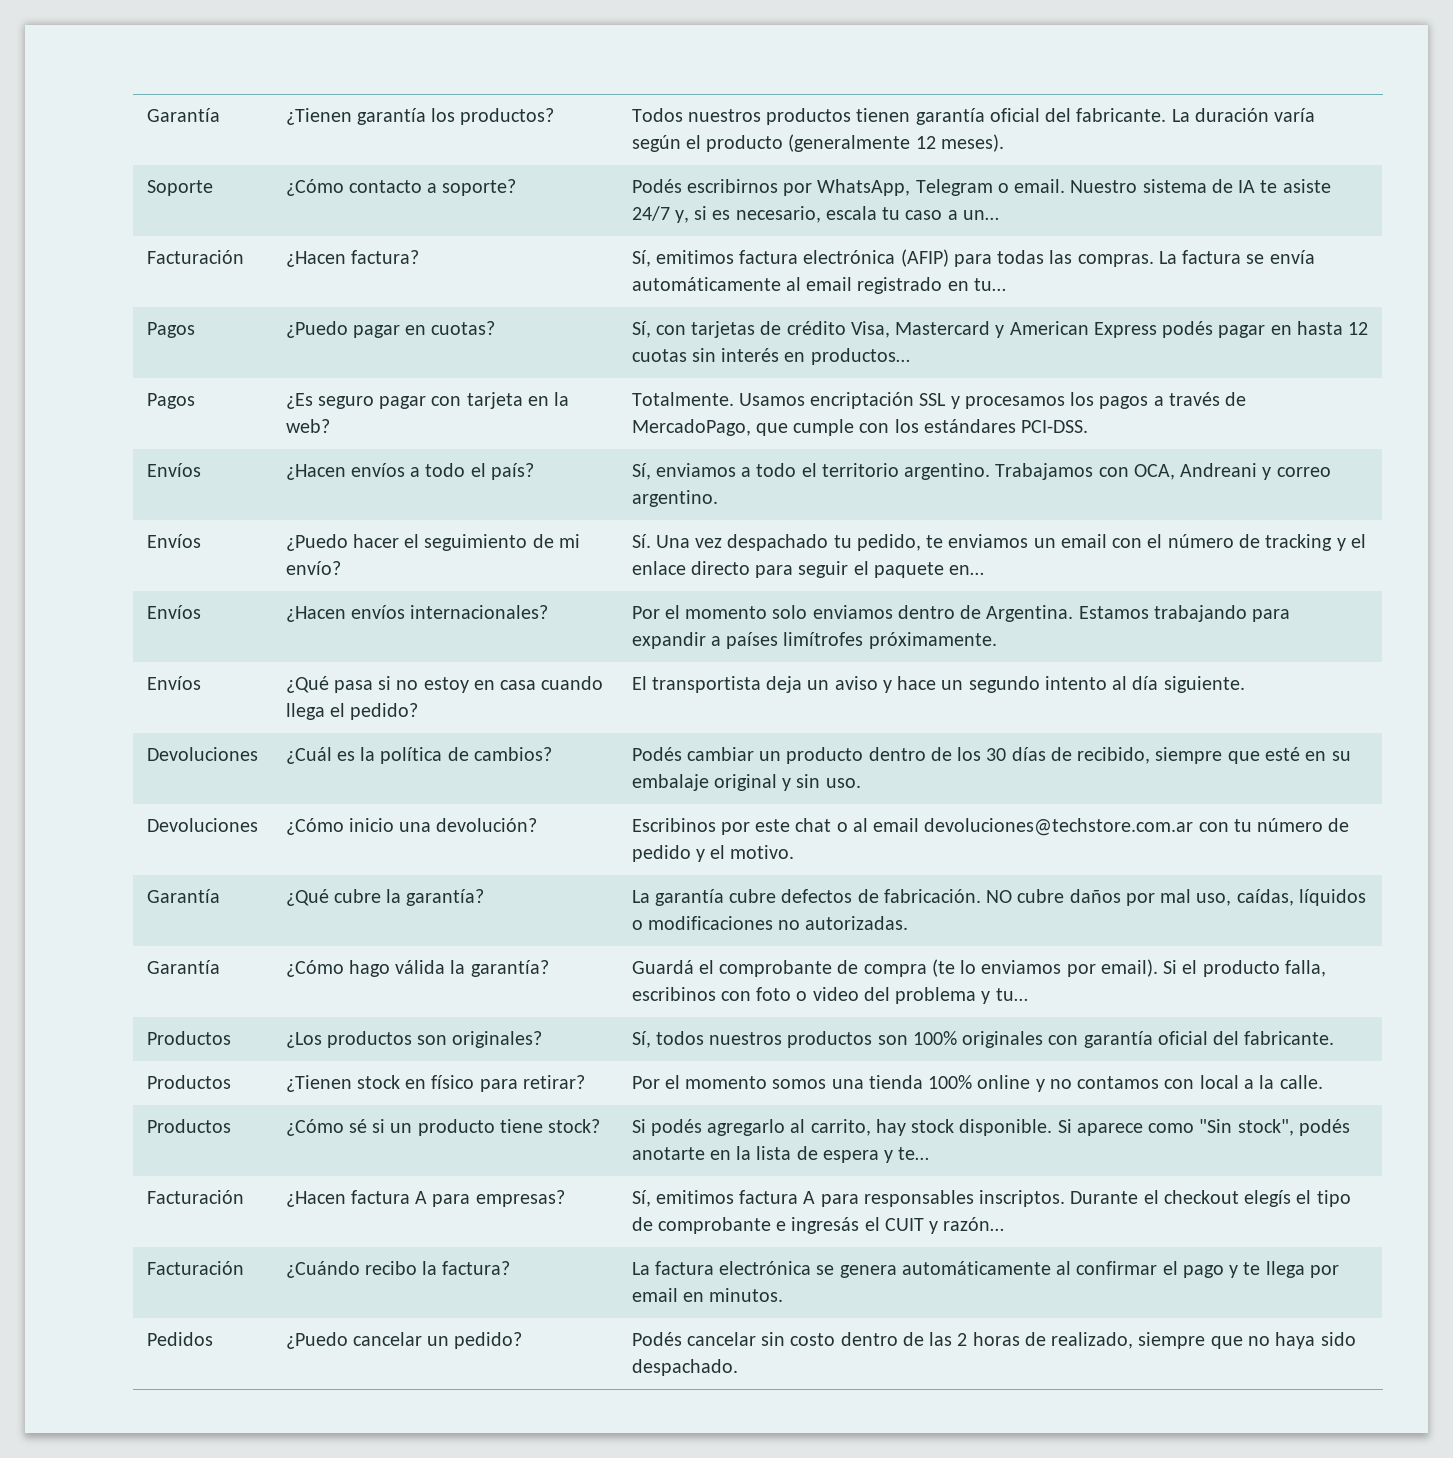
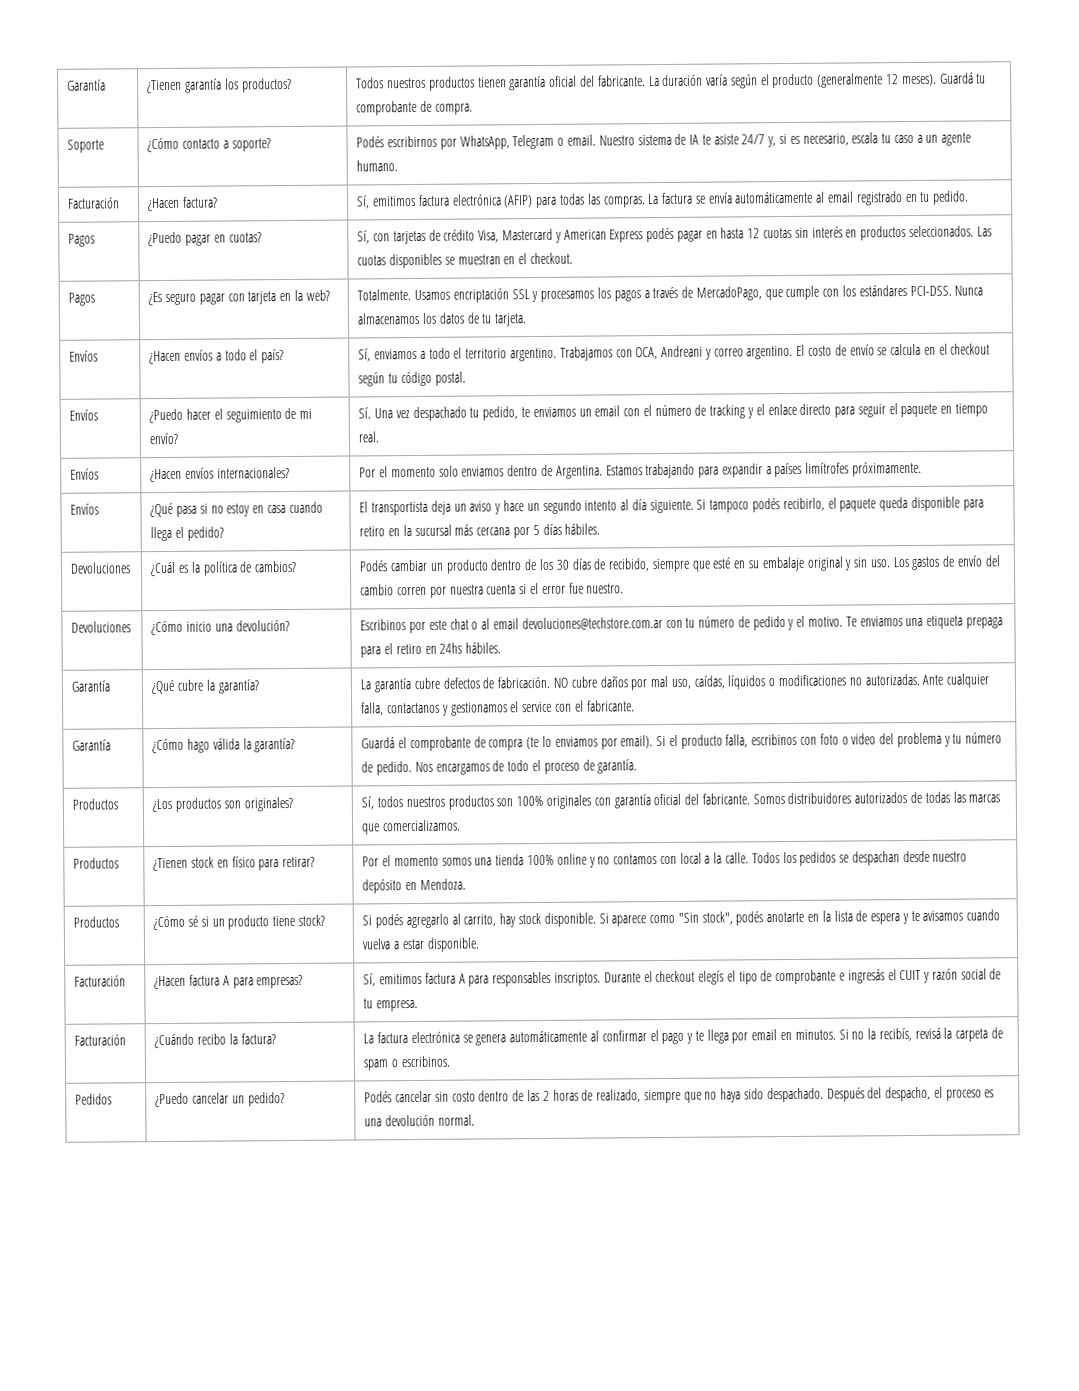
(1004, 143) none -> [939,72,987,84] [356,100,473,116] Guardá tu comprobante de compra.
[962,210,999,220] un… -> [925,132,972,146] [356,160,399,172] un agente humano.
[973,278,1006,291] tu… -> [919,190,970,205] tu pedido.
[810,348,910,365] productos… -> [860,225,992,241] [357,252,573,269] productos seleccionados. Las cuotas disponibles se muestran en el checkout.
(1089, 426) none -> [954,285,984,296] [357,312,528,327] Nunca almacenamos los datos de tu tarjeta.
(718, 498) none -> [796,343,991,356] [358,371,466,387] El costo de envío se calcula en el checkout según tu código postal.
[949,565,985,575] en… -> [940,403,989,417] [358,431,380,443] en tiempo real.
(1245, 684) none -> [696,496,984,513] [359,523,601,539] Si tampoco podés recibirlo, el paquete queda disponible para retiro en la sucursal más cercana por 5 días hábiles.
(861, 783) none -> [892,555,1000,571] [360,582,625,598] Los gastos de envío del cambio corren por nuestra cuenta si el error fue nuestro.
(795, 852) none -> [845,615,1003,629] [360,642,502,658] Te enviamos una etiqueta prepaga para el retiro en 24hs hábiles.
(909, 923) none -> [922,673,990,688] [361,700,635,716] Ante cualquier falla, contactanos y gestionamos el service con el fabricante.
[995,988,1028,1001] tu… -> [952,732,1003,744] [361,759,638,776] tu número de pedido. Nos encargamos de todo el proceso de garantía.
(1335, 1038) none -> [752,791,1001,805] [362,819,462,835] Somos distribuidores autorizados de todas las marcas que comercializamos.
(1323, 1082) none -> [751,850,968,866] [362,878,466,894] Todos los pedidos se despachan desde nuestro depósito en Mendoza.
[898,1147,930,1160] te… -> [910,909,1001,922] [362,937,480,952] te avisamos cuando vuelva a estar disponible.
[943,1217,1005,1231] razón… -> [931,968,1002,980] [363,998,419,1012] razón social de tu empresa.
(784, 1295) none -> [838,1027,1004,1042] [363,1055,450,1071] Si no la recibís, revisá la carpeta de spam o escribinos.
(738, 1367) none -> [826,1086,995,1102] [364,1114,475,1127] Después del despacho, el proceso es una devolución normal.

